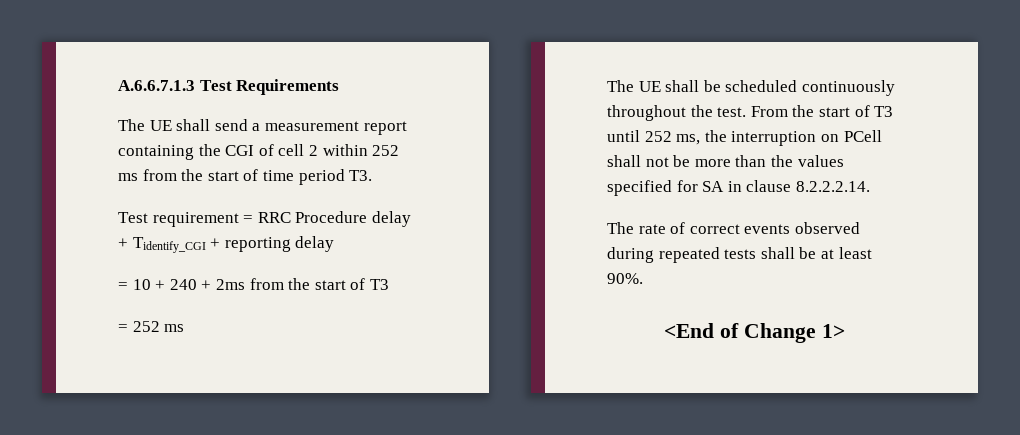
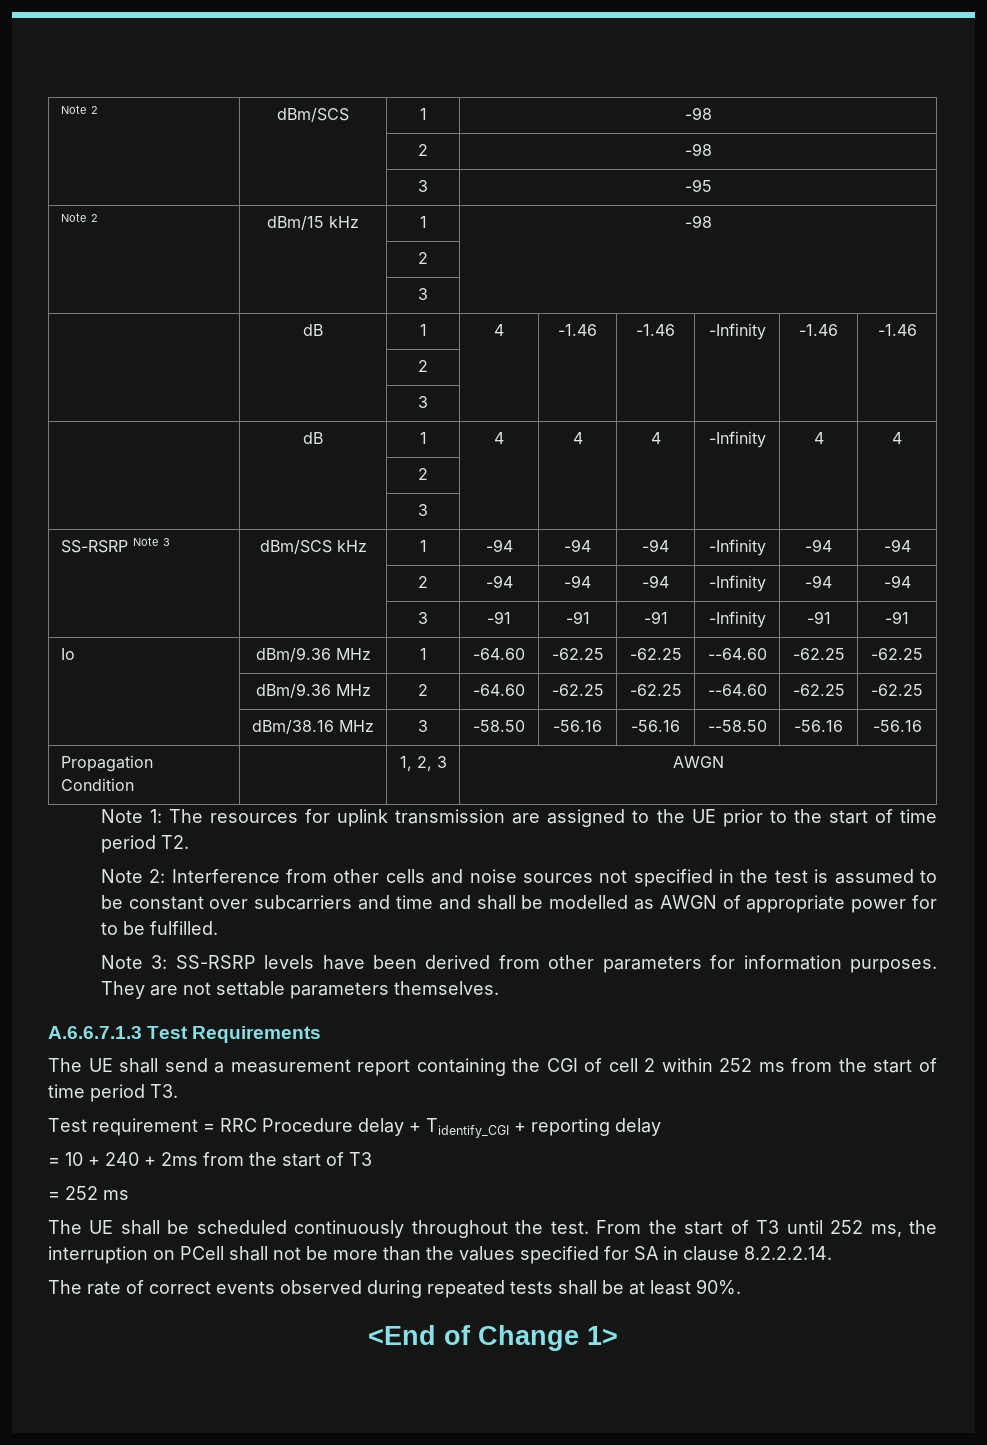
(118, 85) none -> [60,105,98,114] [277,108,349,122] [419,108,427,120] [684,107,712,120] [418,144,428,156] [684,143,712,156] [418,180,428,192] [684,179,712,192] [60,213,98,222] [267,216,359,230] [419,216,427,228] [684,215,712,228] [418,252,428,264] [418,288,428,300] [303,324,323,336] [419,324,427,336] [494,324,504,336] [558,324,597,336] [636,324,675,336] [708,323,766,340] [799,324,838,336] [877,324,917,336] [418,360,428,372] [418,396,428,408] [303,432,323,444] [419,432,427,444] [494,432,504,444] [572,432,583,444] [650,432,661,444] [708,431,766,448] [813,432,824,444] [892,432,902,444] [418,468,428,480] [418,504,428,516] [60,537,170,553] [259,540,367,554] [419,540,427,552] [485,539,513,552] [564,539,591,552] [642,539,669,552] [708,539,766,556] [805,539,832,552] [883,539,911,552] [418,576,428,588] [485,575,513,588] [564,575,591,588] [642,575,669,588] [708,575,766,592] [805,575,832,588] [883,575,911,588] [418,612,428,624] [487,611,511,624] [565,611,590,624] [643,611,668,624] [708,611,766,628] [806,611,831,624] [885,611,909,624] [60,648,75,660] [255,647,371,662] [419,648,427,660] [473,648,525,660] [551,648,604,660] [629,648,682,660] [707,648,767,660] [792,648,845,660] [871,648,923,660] [255,683,371,698] [418,684,428,696] [473,684,525,696] [551,684,604,696] [629,684,682,696] [707,684,767,696] [792,684,845,696] [871,684,923,696] [252,720,374,734] [418,720,428,732] [473,720,525,732] [553,720,602,732] [631,720,680,732] [707,720,767,732] [794,720,843,732] [872,720,922,732] [60,755,153,772] [60,778,134,791] [399,756,447,771] [672,756,724,768] [100,809,937,827] [100,835,189,853] [100,869,937,887] [100,895,937,913] [100,921,218,935] [100,955,938,973] [100,981,499,999] Note 2 | dBm/SCS | 1 | -98 // | | 2 | -98 // | | 3 | -95 // Note 2 | dBm/15 kHz | 1 | -98 // | | 2 | // | | 3 | // | dB | 1 | 4 | -1.46 | -1.46 | -Infinity | -1.46 | -1.46 // | | 2 | | | | | | // | | 3 | | | | | | // | dB | 1 | 4 | 4 | 4 | -Infinity | 4 | 4 // | | 2 | | | | | | // | | 3 | | | | | | // SS-RSRP Note 3 | dBm/SCS kHz | 1 | -94 | -94 | -94 | -Infinity | -94 | -94 // | | 2 | -94 | -94 | -94 | -Infinity | -94 | -94 // | | 3 | -91 | -91 | -91 | -Infinity | -91 | -91 // Io | dBm/9.36 MHz | 1 | -64.60 | -62.25 | -62.25 | --64.60 | -62.25 | -62.25 // | dBm/9.36 MHz | 2 | -64.60 | -62.25 | -62.25 | --64.60 | -62.25 | -62.25 // | dBm/38.16 MHz | 3 | -58.50 | -56.16 | -56.16 | --58.50 | -56.16 | -56.16 // Propagation Condition | | 1, 2, 3 | AWGN // Note 1: The resources for uplink transmission are assigned to the UE prior to the start of time period T2. // Note 2: Interference from other cells and noise sources not specified in the test is assumed to be constant over subcarriers and time and shall be modelled as AWGN of appropriate power for to be fulfilled. // Note 3: SS-RSRP levels have been derived from other parameters for information purposes. They are not settable parameters themselves. //

